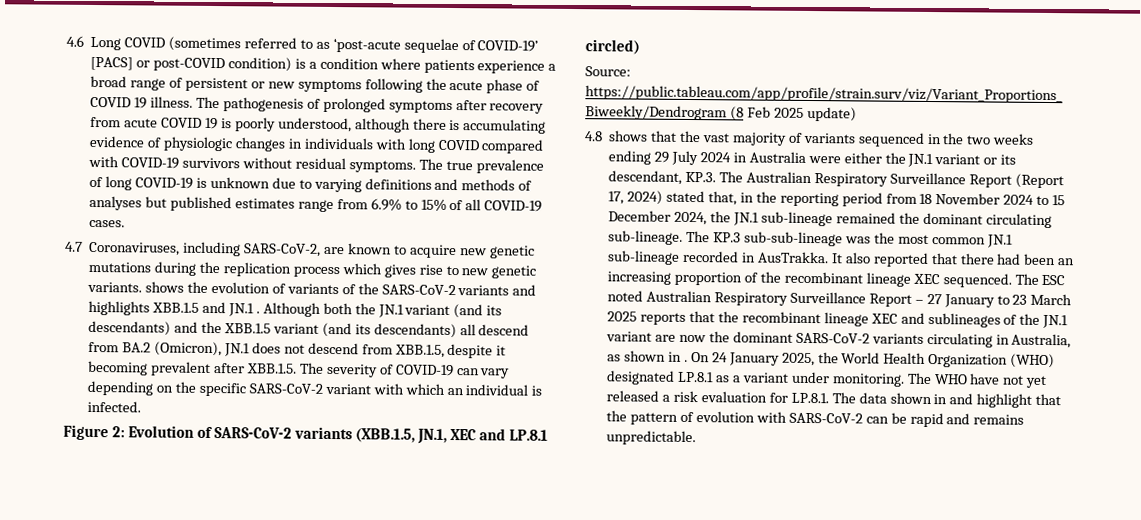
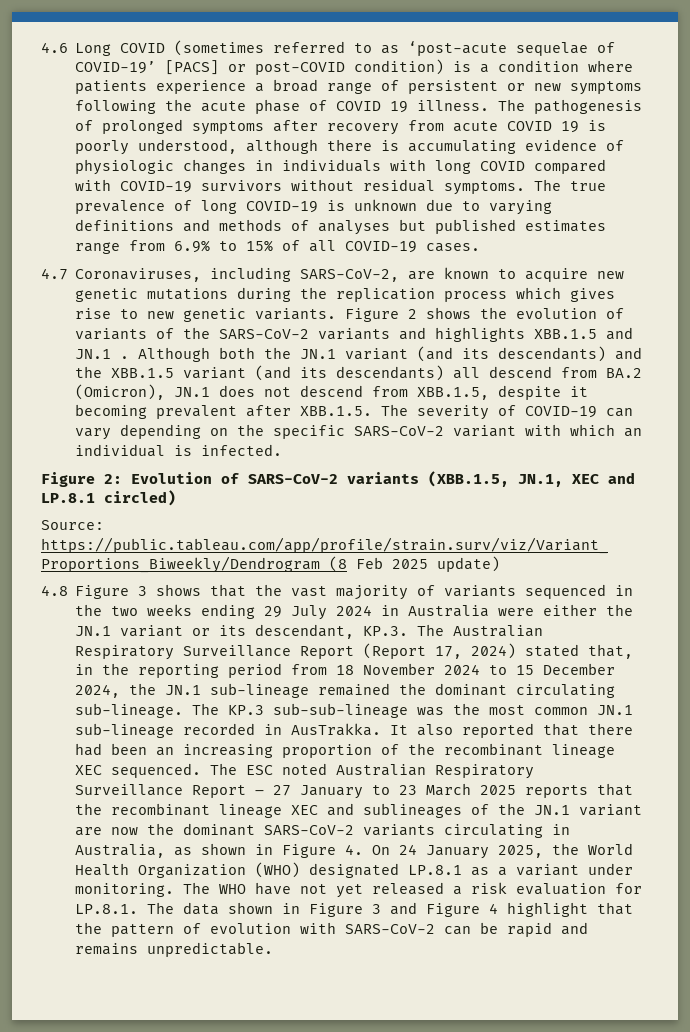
(143, 287) none -> [345,308,418,322] Figure 2
(603, 136) none -> [75,585,148,599] Figure 3
[683,359,688,362] . -> [282,844,364,858] Figure 4.
[949,393,974,405] and -> [309,902,499,917] Figure 3 and Figure 4

